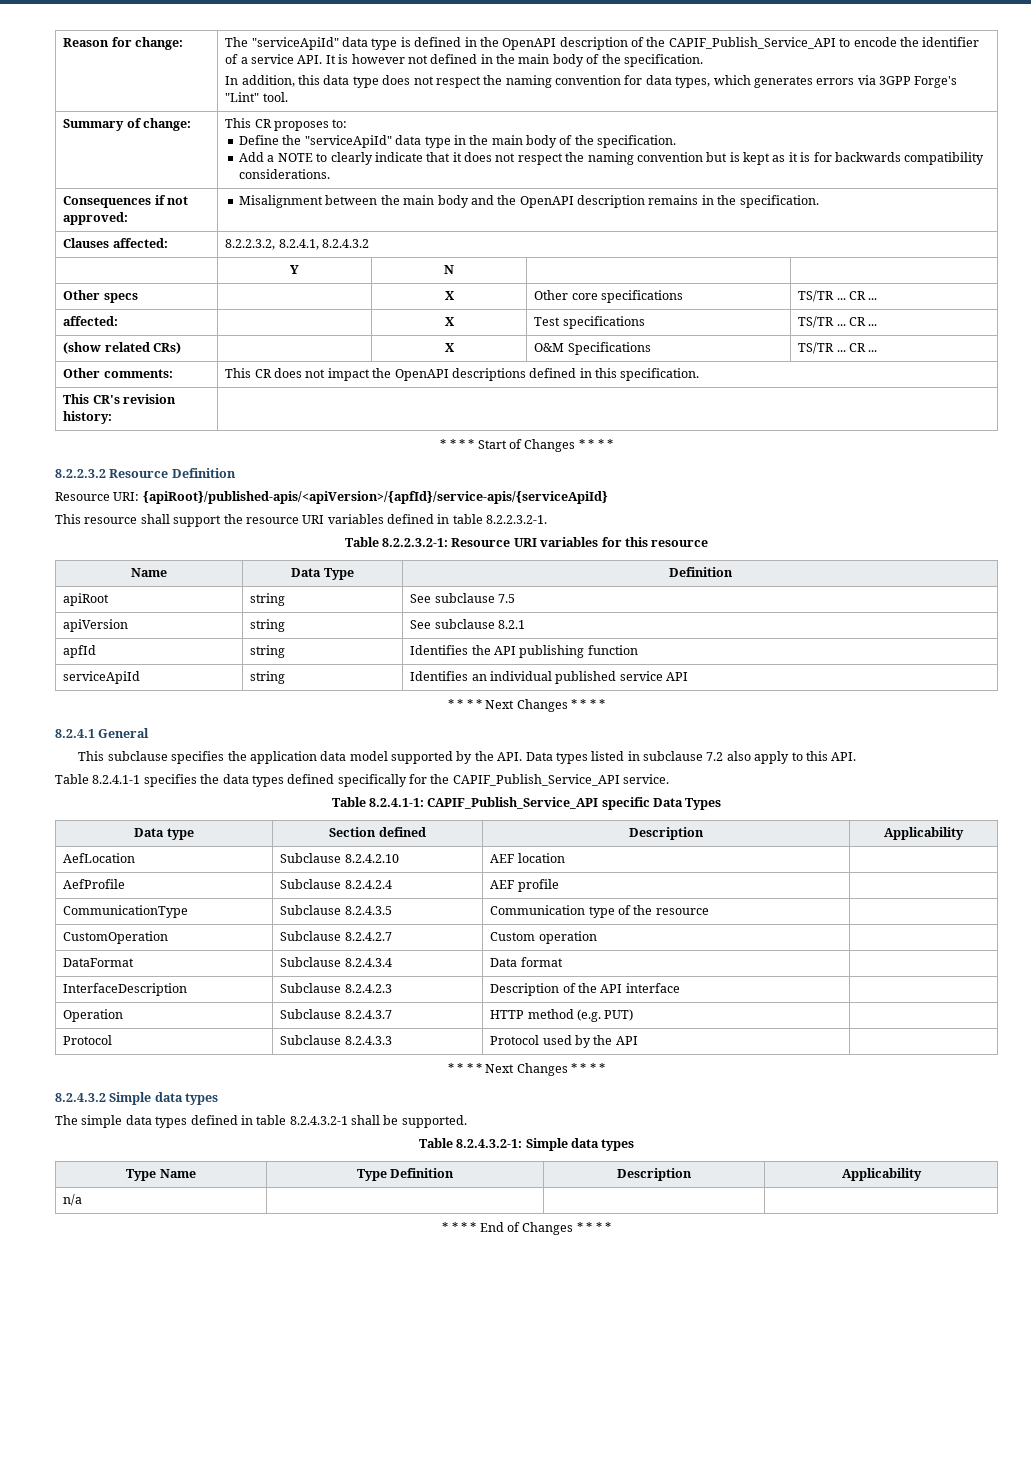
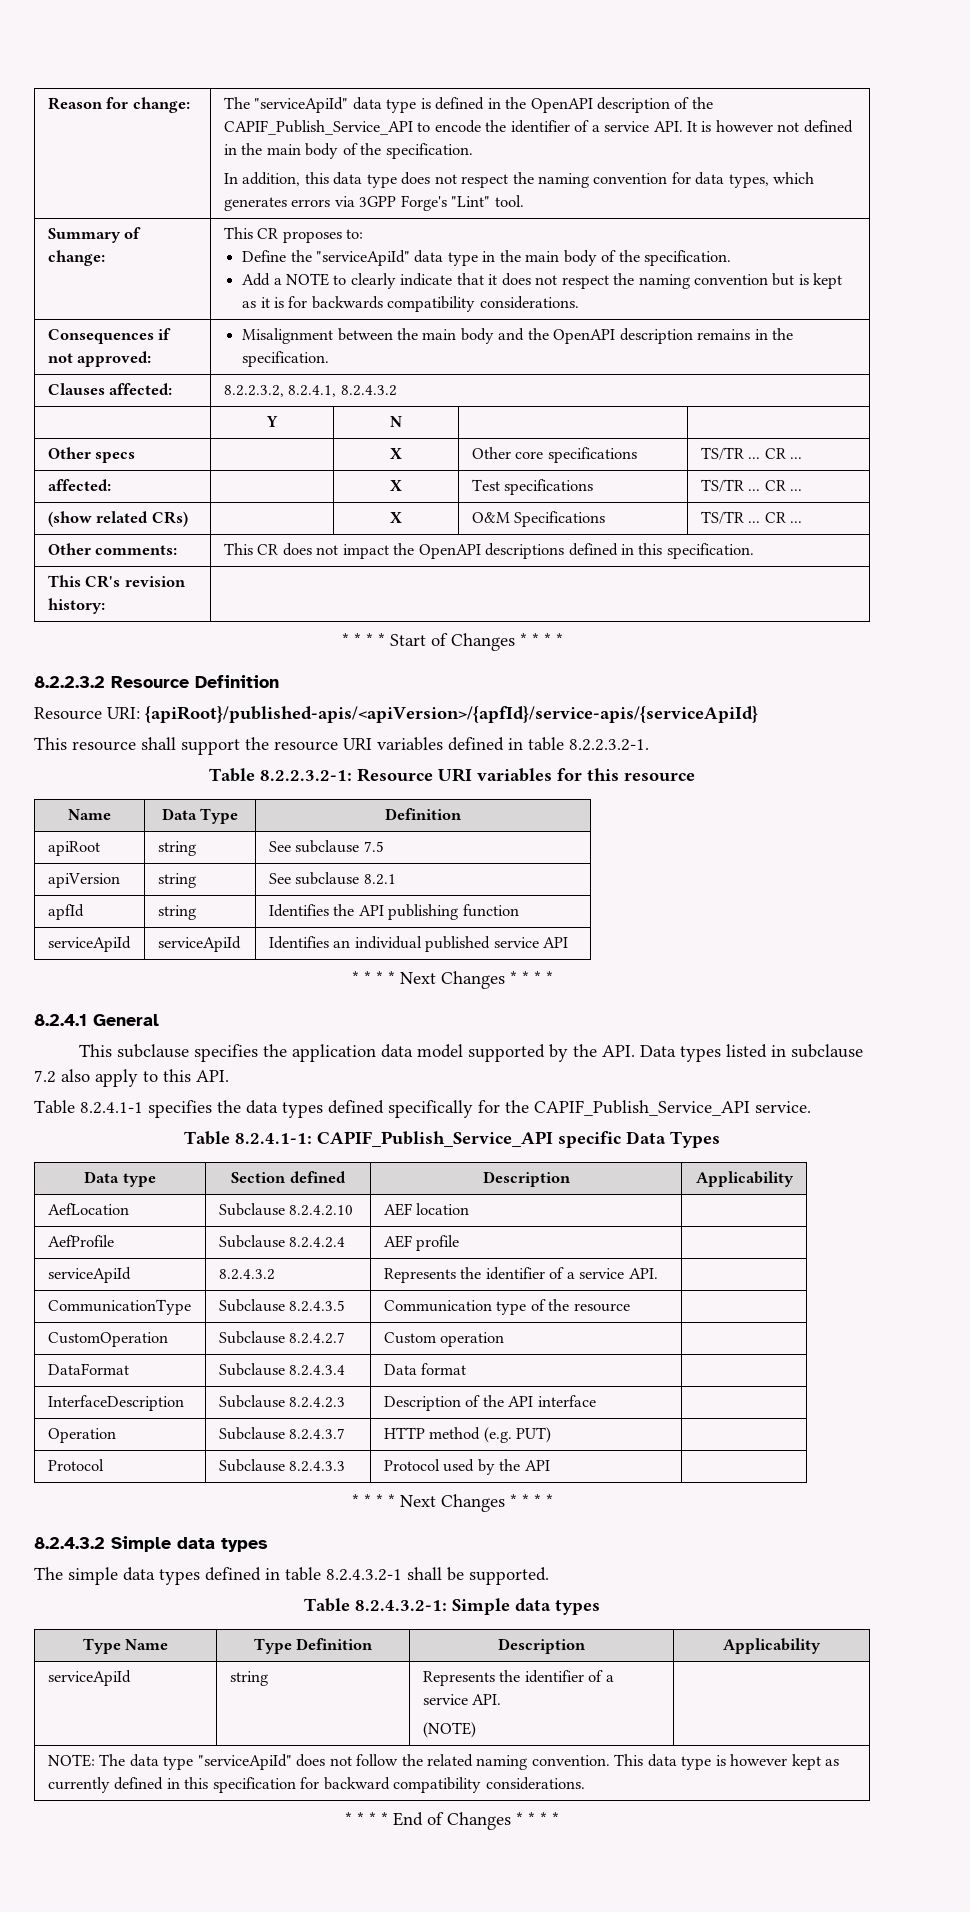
[250,671,286,684] string -> [157,936,241,952] serviceApiId
(559, 885) none -> [47,1267,131,1283] [218,1269,275,1280] [383,1267,658,1283] // serviceApiId | 8.2.4.3.2 | Represents the identifier of a service API. |
[63,1194,83,1206] n/a | | | -> [47,1670,131,1686] [229,1671,268,1686] [422,1670,614,1686] [422,1694,502,1705] [422,1722,476,1738] [47,1754,840,1770] [47,1777,585,1793] serviceApiId | string | Represents the identifier of a service API. // (NOTE) | // NOTE: The data type "serviceApiId" does not follow the related naming convention. This data type is however kept as currently defined in this specification for backward compatibility considerations.

